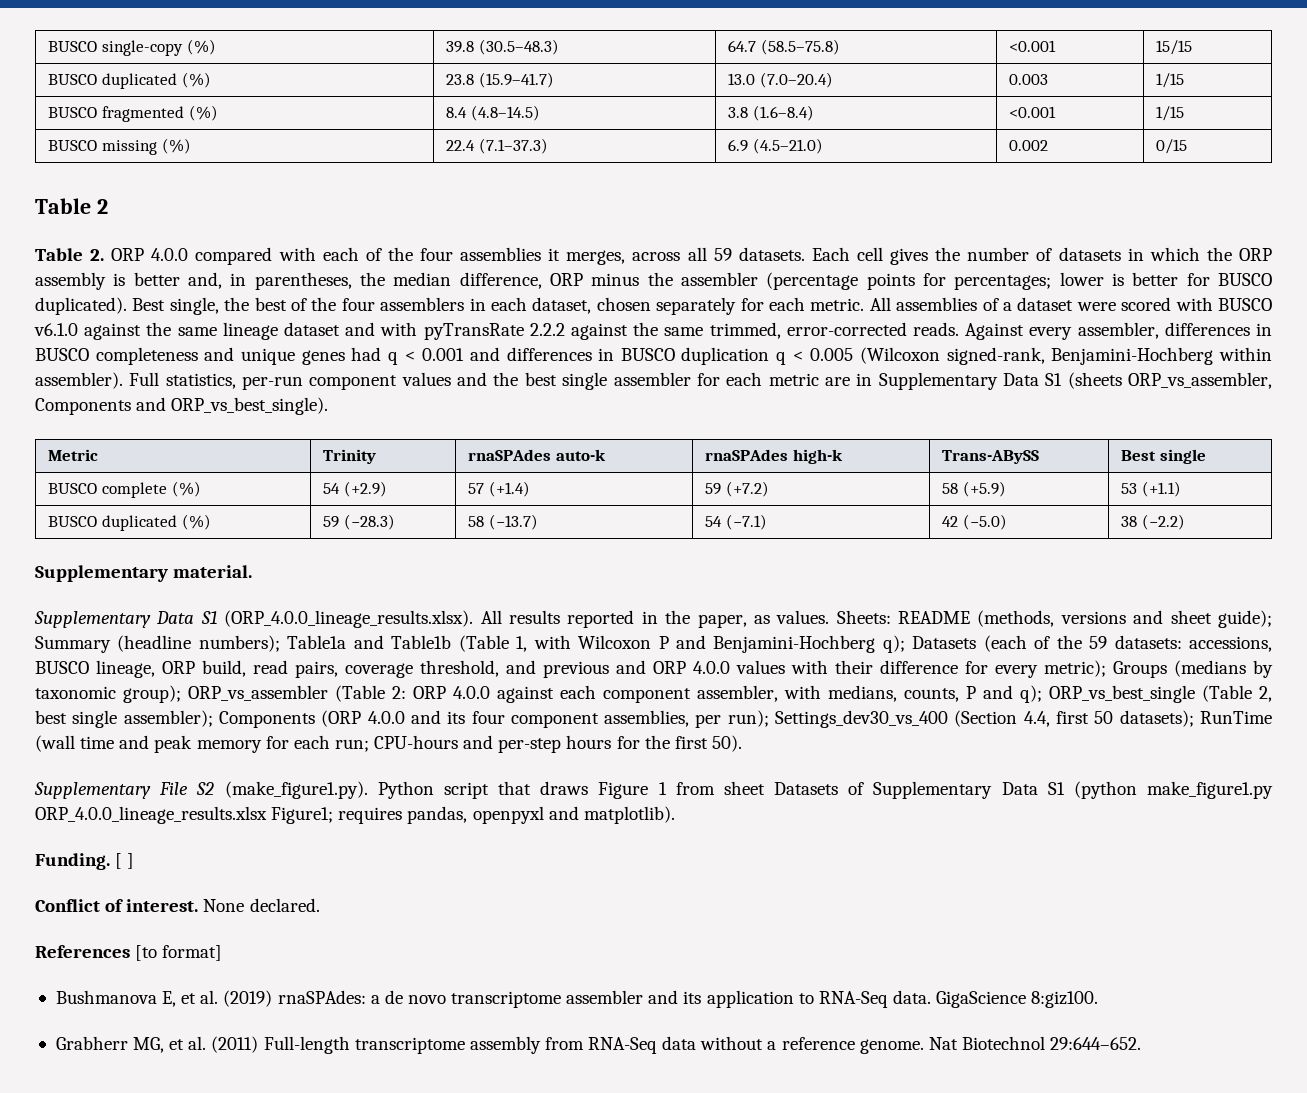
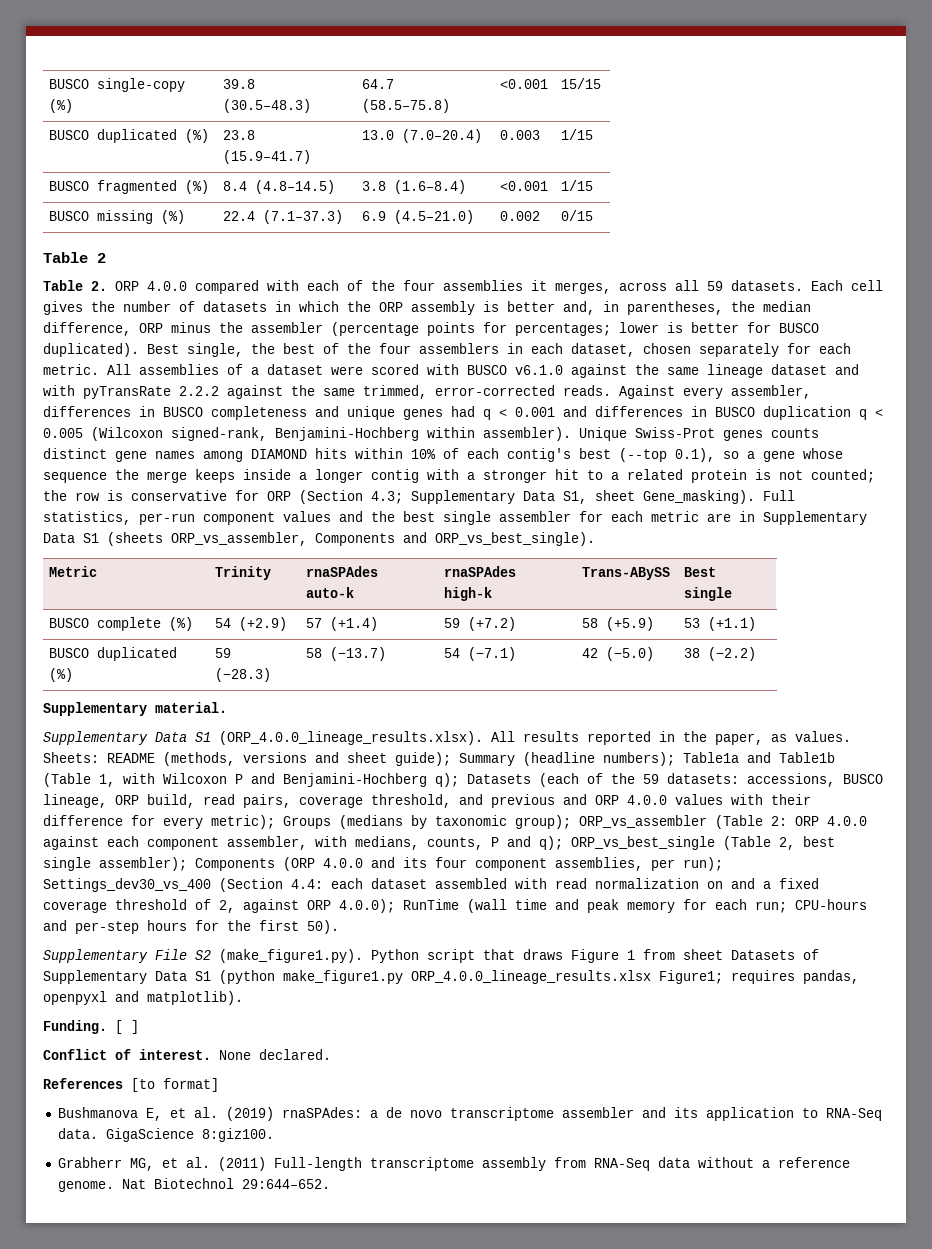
(123, 380) none -> [579,427,819,441] [43,448,843,462] [43,469,875,483] [43,490,755,504] Unique Swiss-Prot genes counts distinct gene names among DIAMOND hits within 10% of each contig's best (--top 0.1), so a gene whose sequence the merge keeps inside a longer contig with a stronger hit to a related protein is not counted; the row is conservative for ORP (Section 4.3; Supplementary Data S1, sheet Gene_masking).
[1023,710,1194,727] 4.4, first 50 datasets); -> [291,878,819,889] [43,899,395,913] 4.4: each dataset assembled with read normalization on and a fixed coverage threshold of 2, against ORP 4.0.0);

